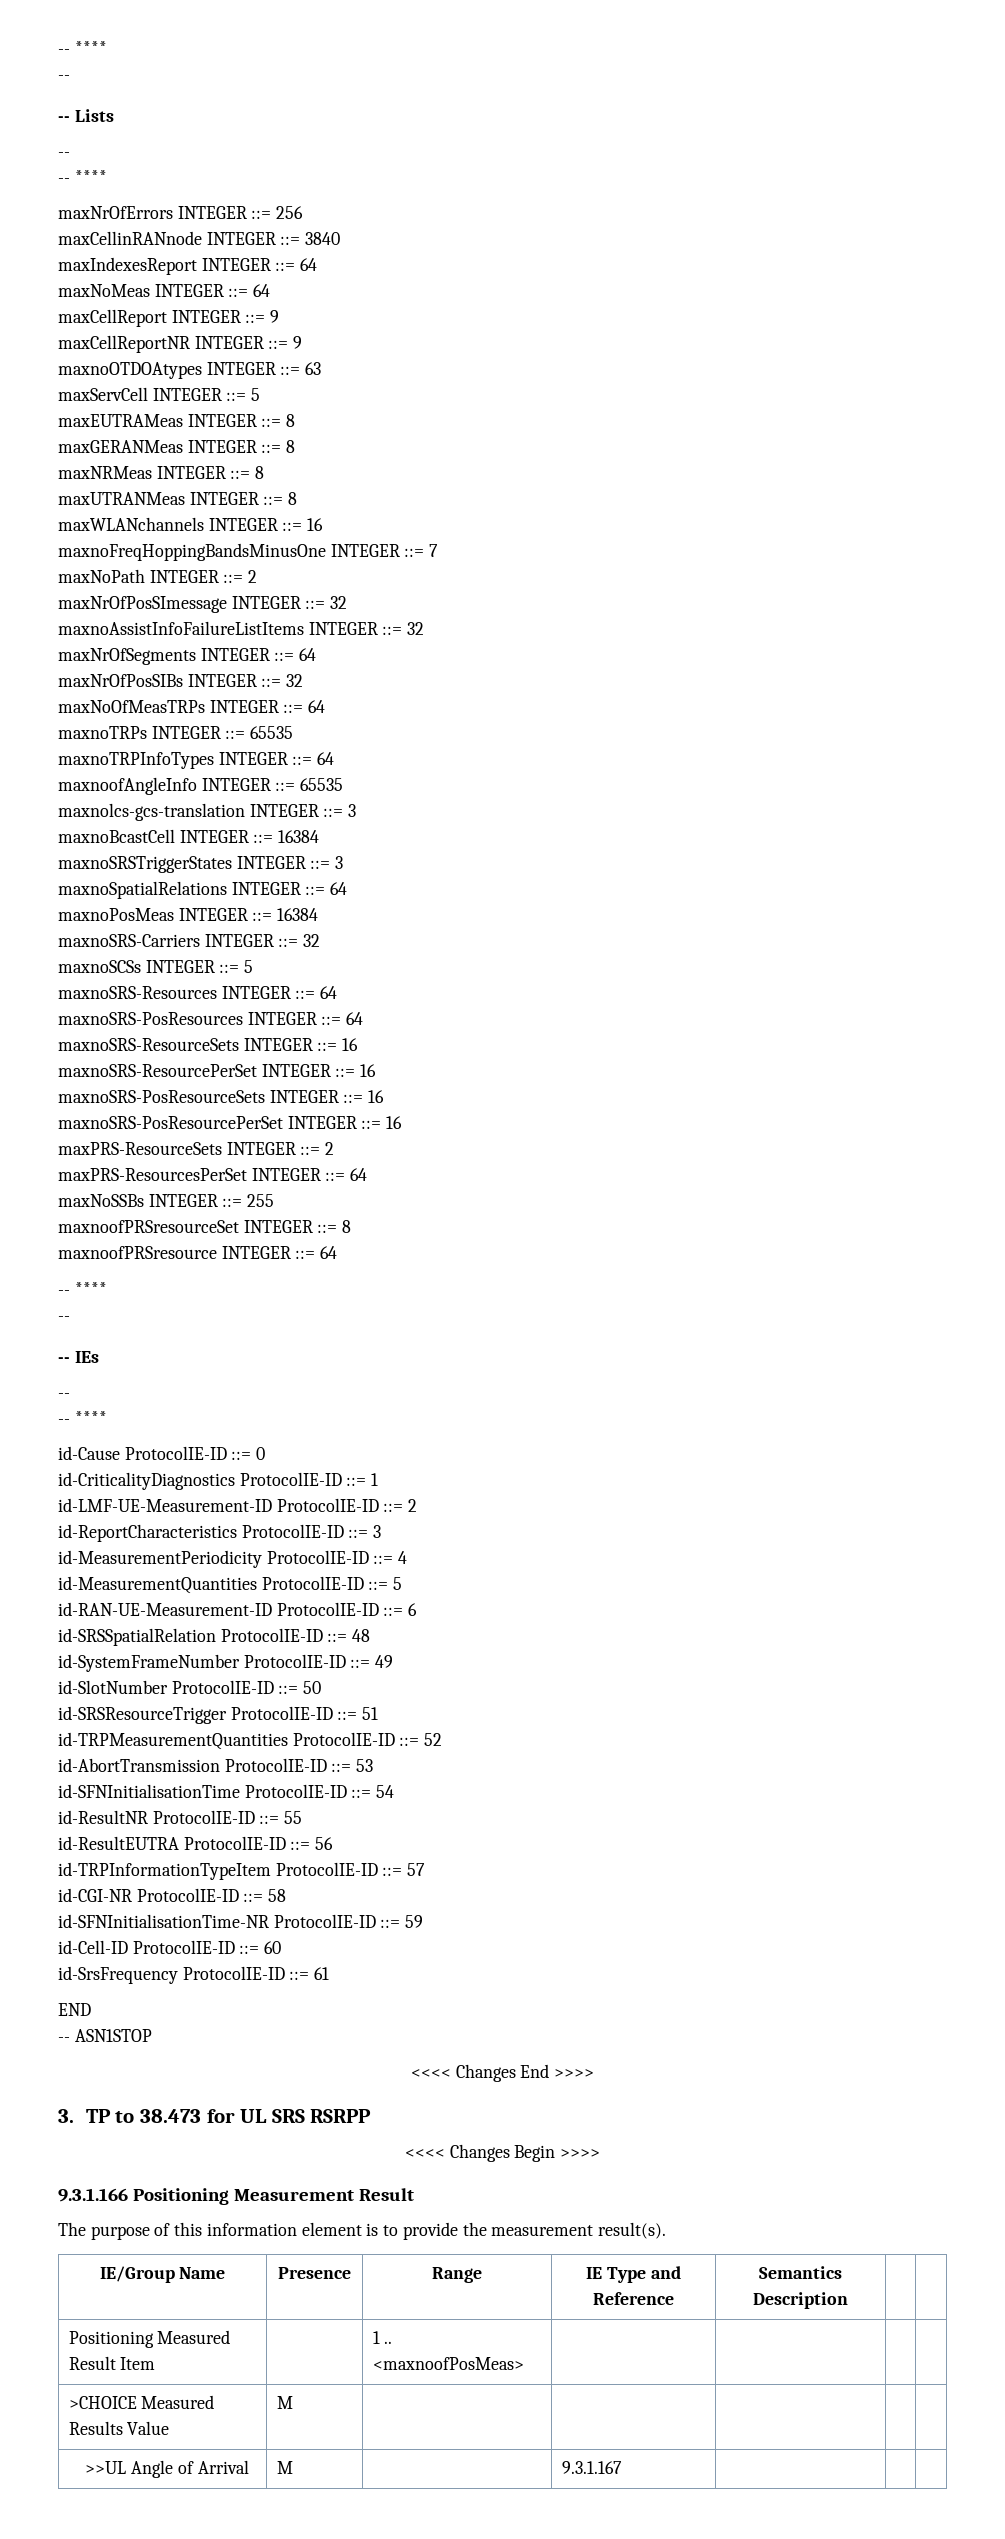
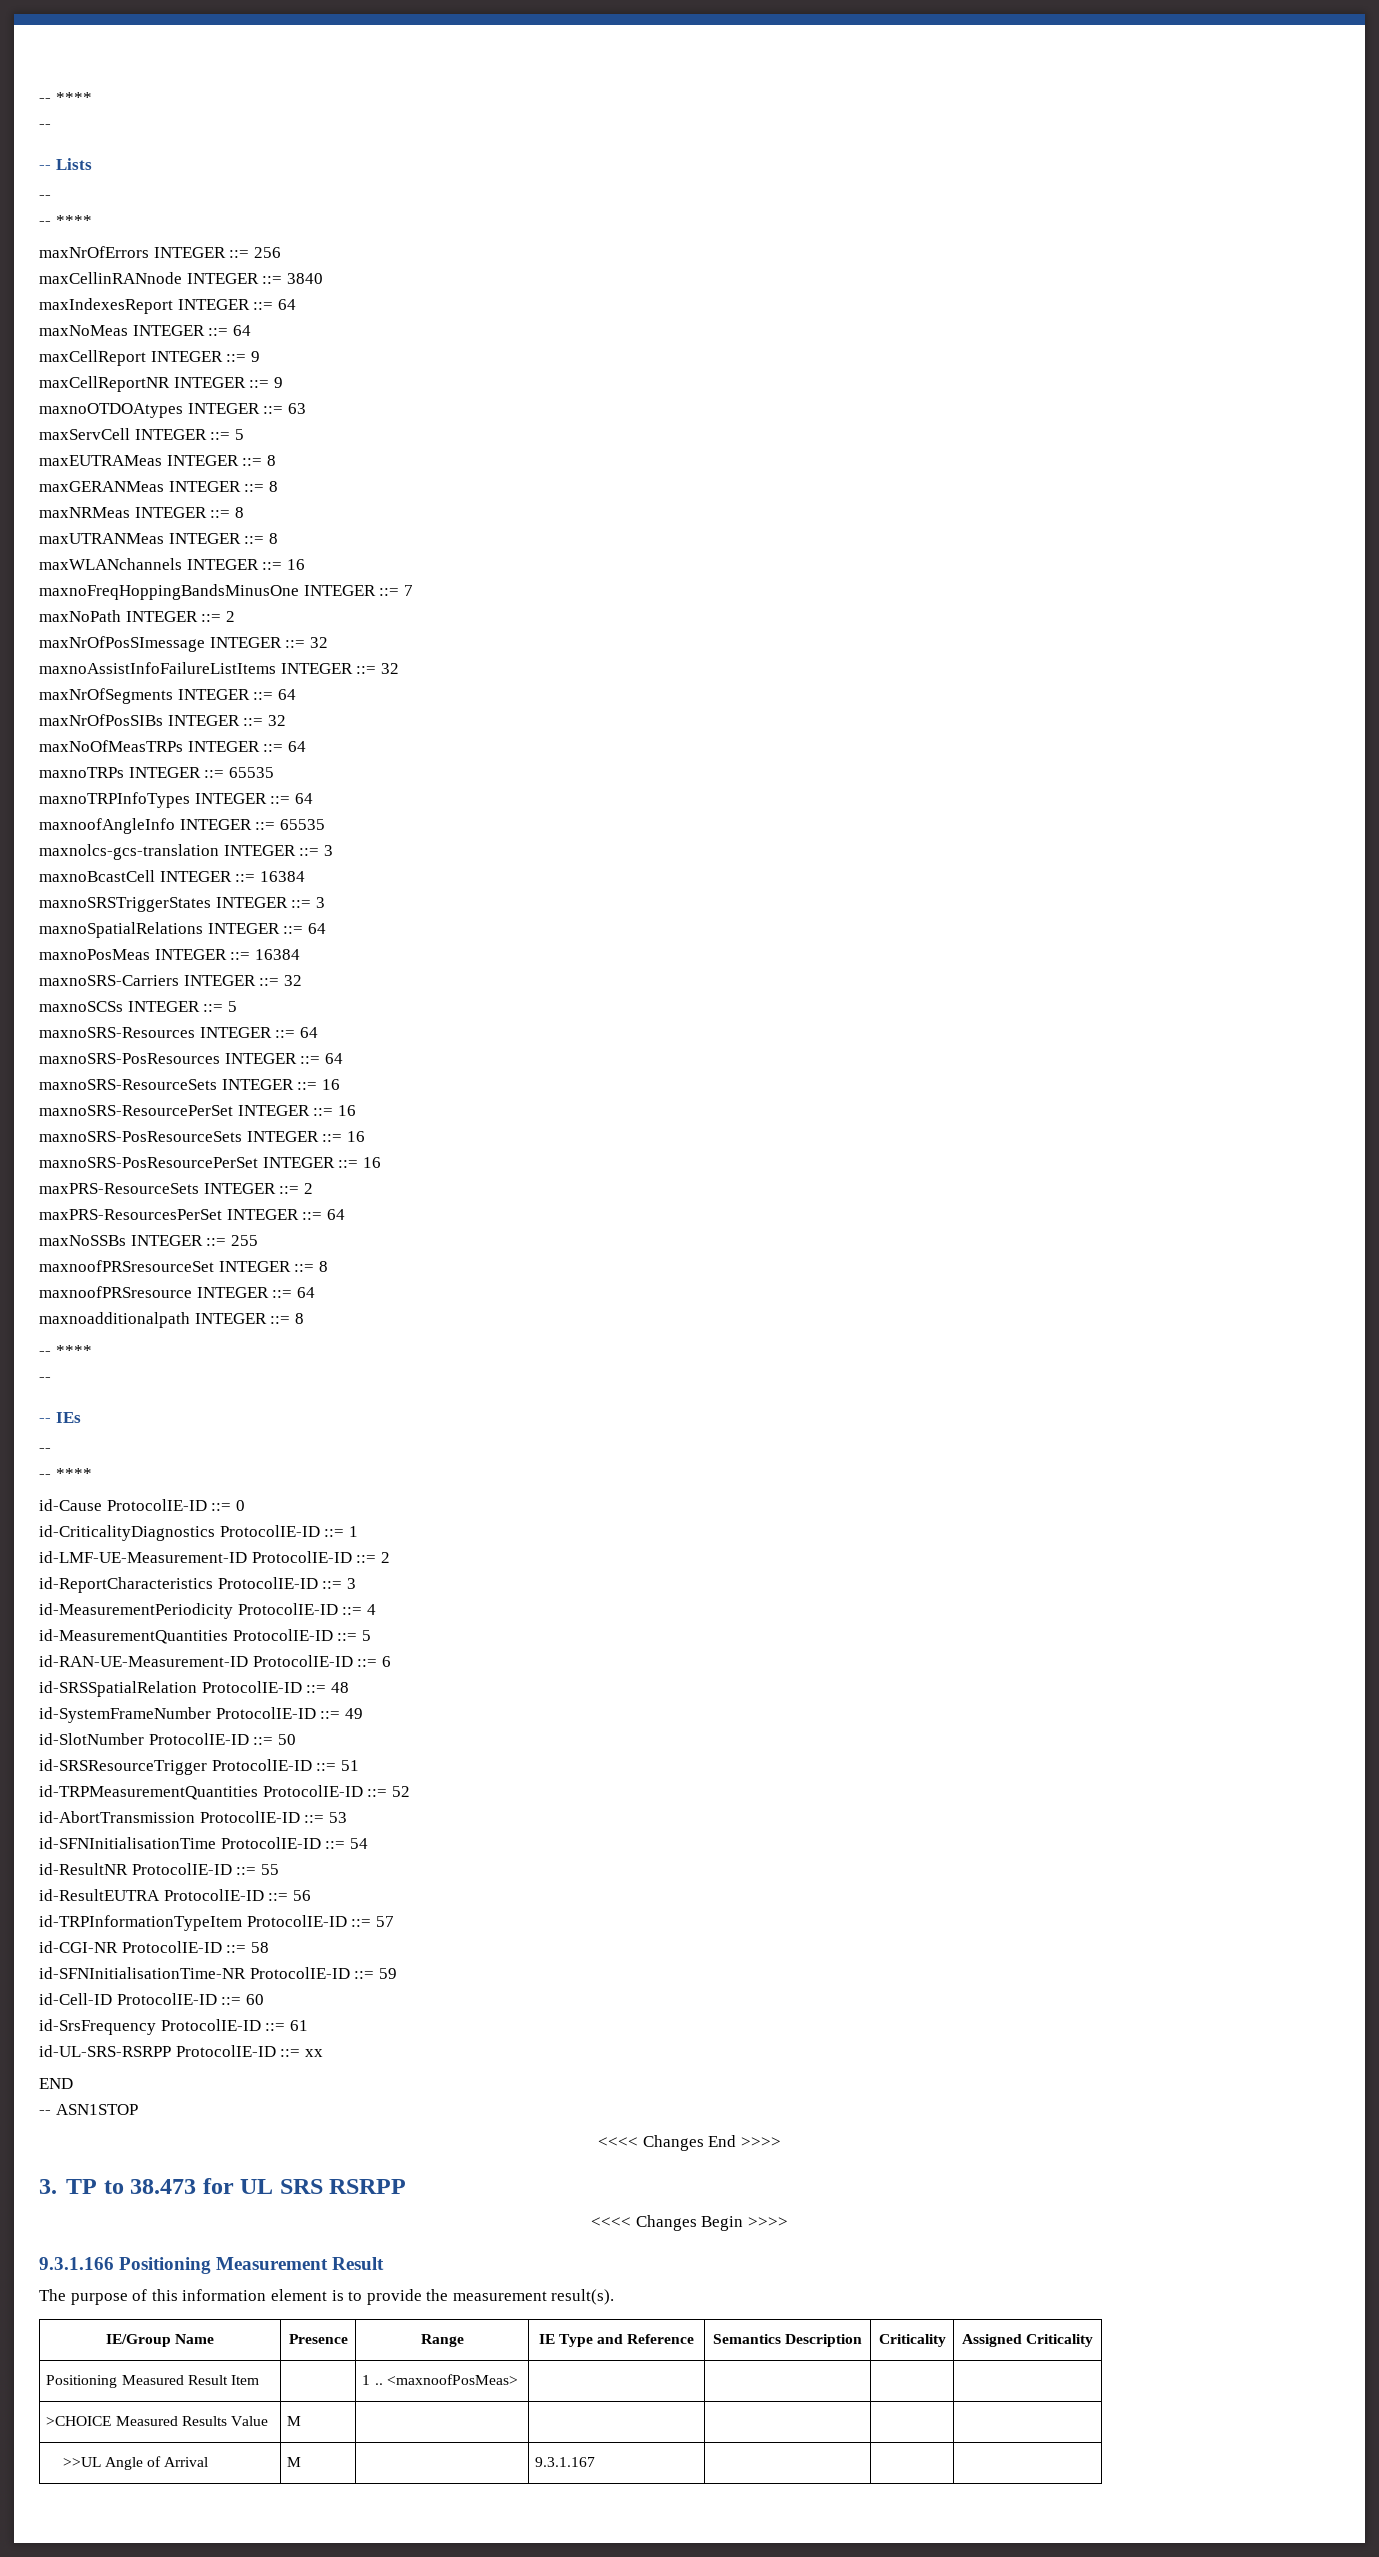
(338, 1252) none -> [39,1312,304,1328] // maxnoadditionalpath INTEGER ::= 8
(330, 1973) none -> [39,2045,323,2057] // id-UL-SRS-RSRPP ProtocolIE-ID ::= xx
(848, 2300) | -> [878,2334,946,2347] [961,2334,1094,2347] Criticality | Assigned Criticality

